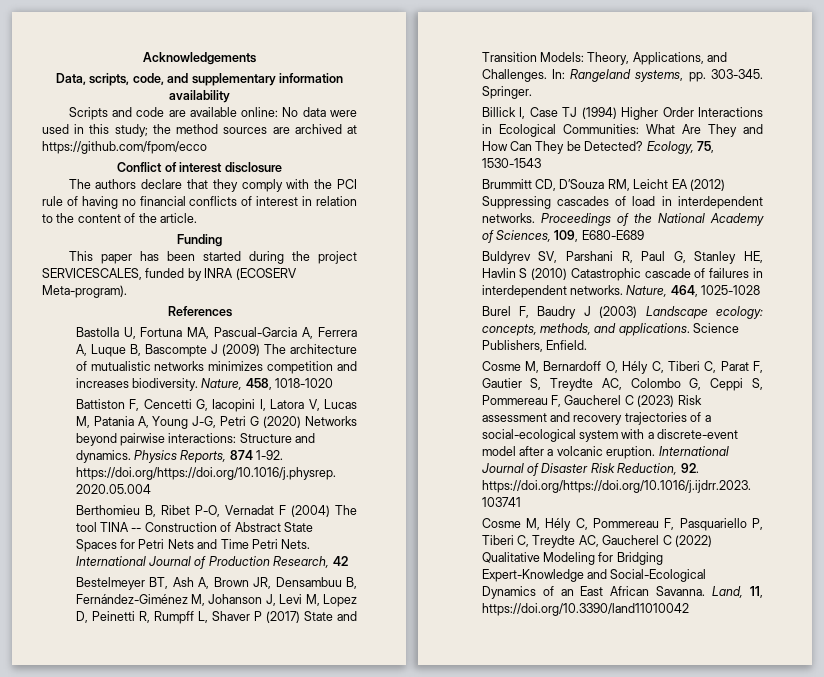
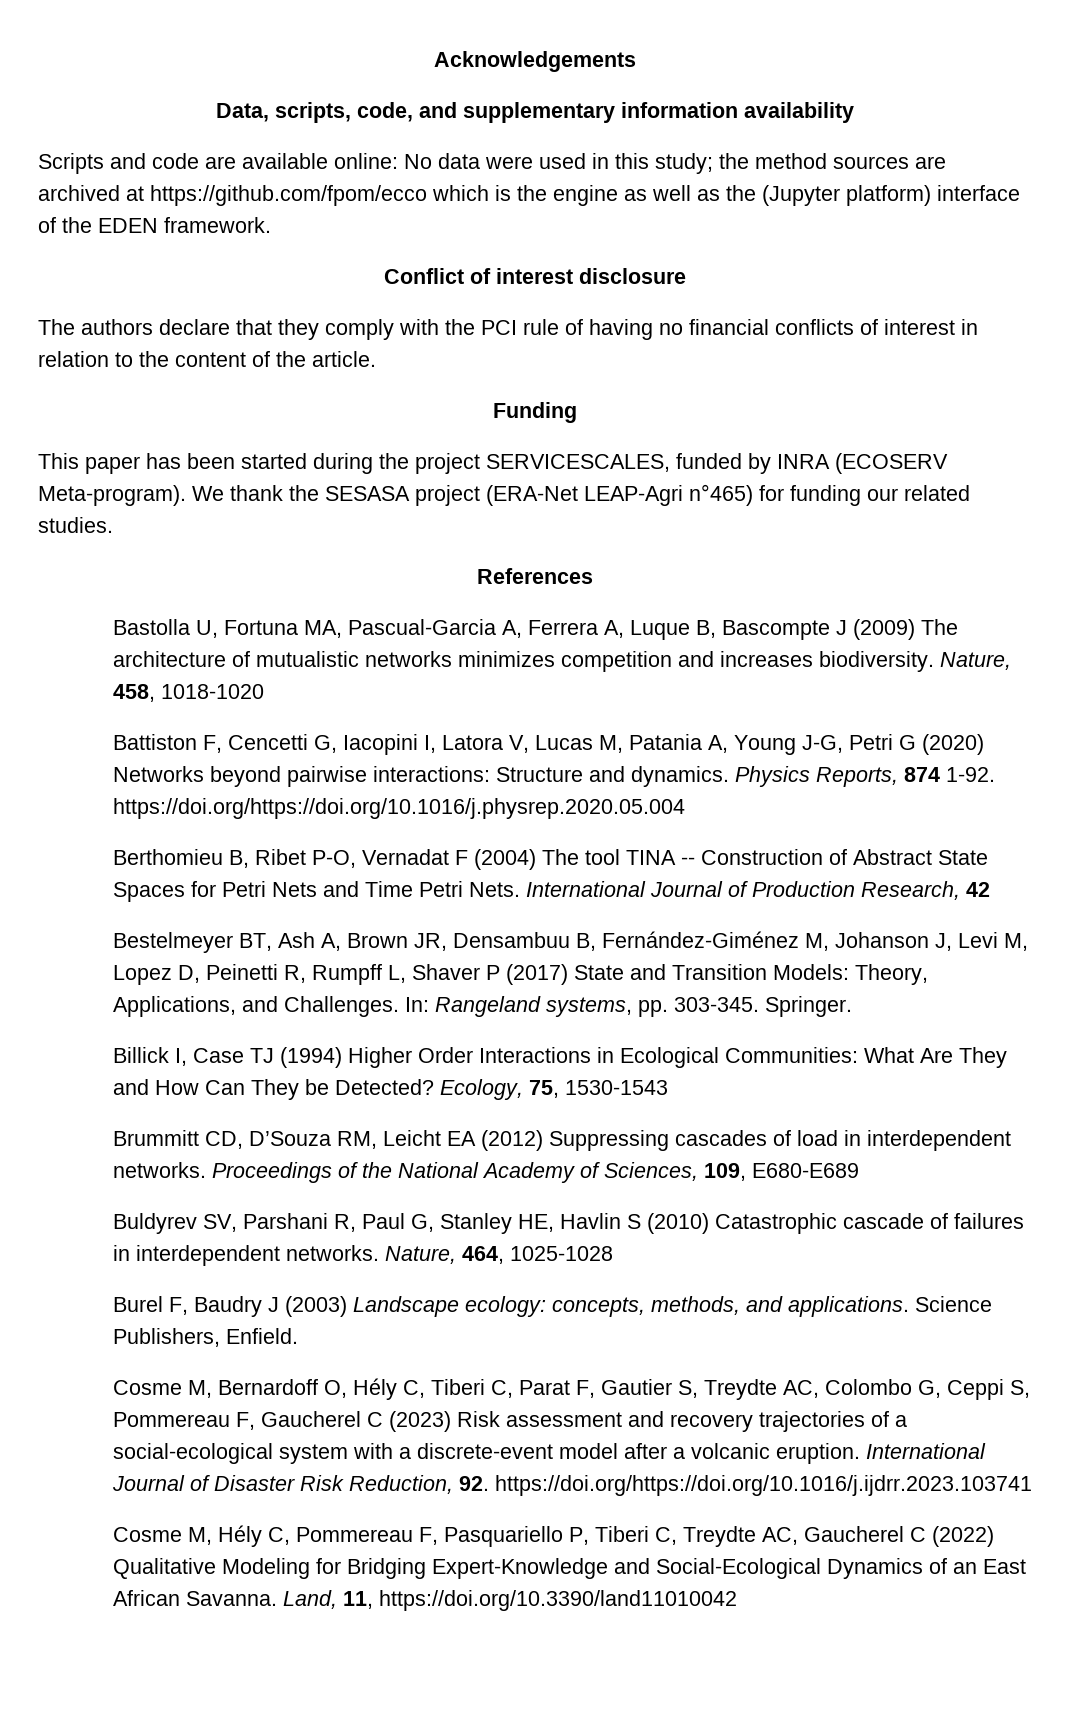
(207, 147) none -> [432,185,1020,206] [38,217,271,233] which is the engine as well as the (Jupyter platform) interface of the EDEN framework.
(127, 291) none -> [192,484,970,506] [38,517,113,533] We thank the SESASA project (ERA-Net LEAP-Agri n°465) for funding our related studies.

